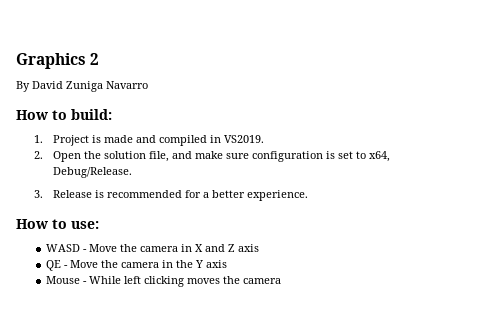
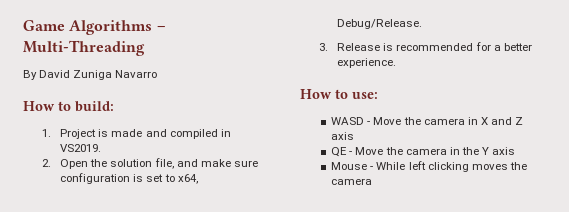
[16,53,100,69] Graphics 2 -> [23,20,166,35] [23,40,145,56] Game Algorithms – Multi-Threading

